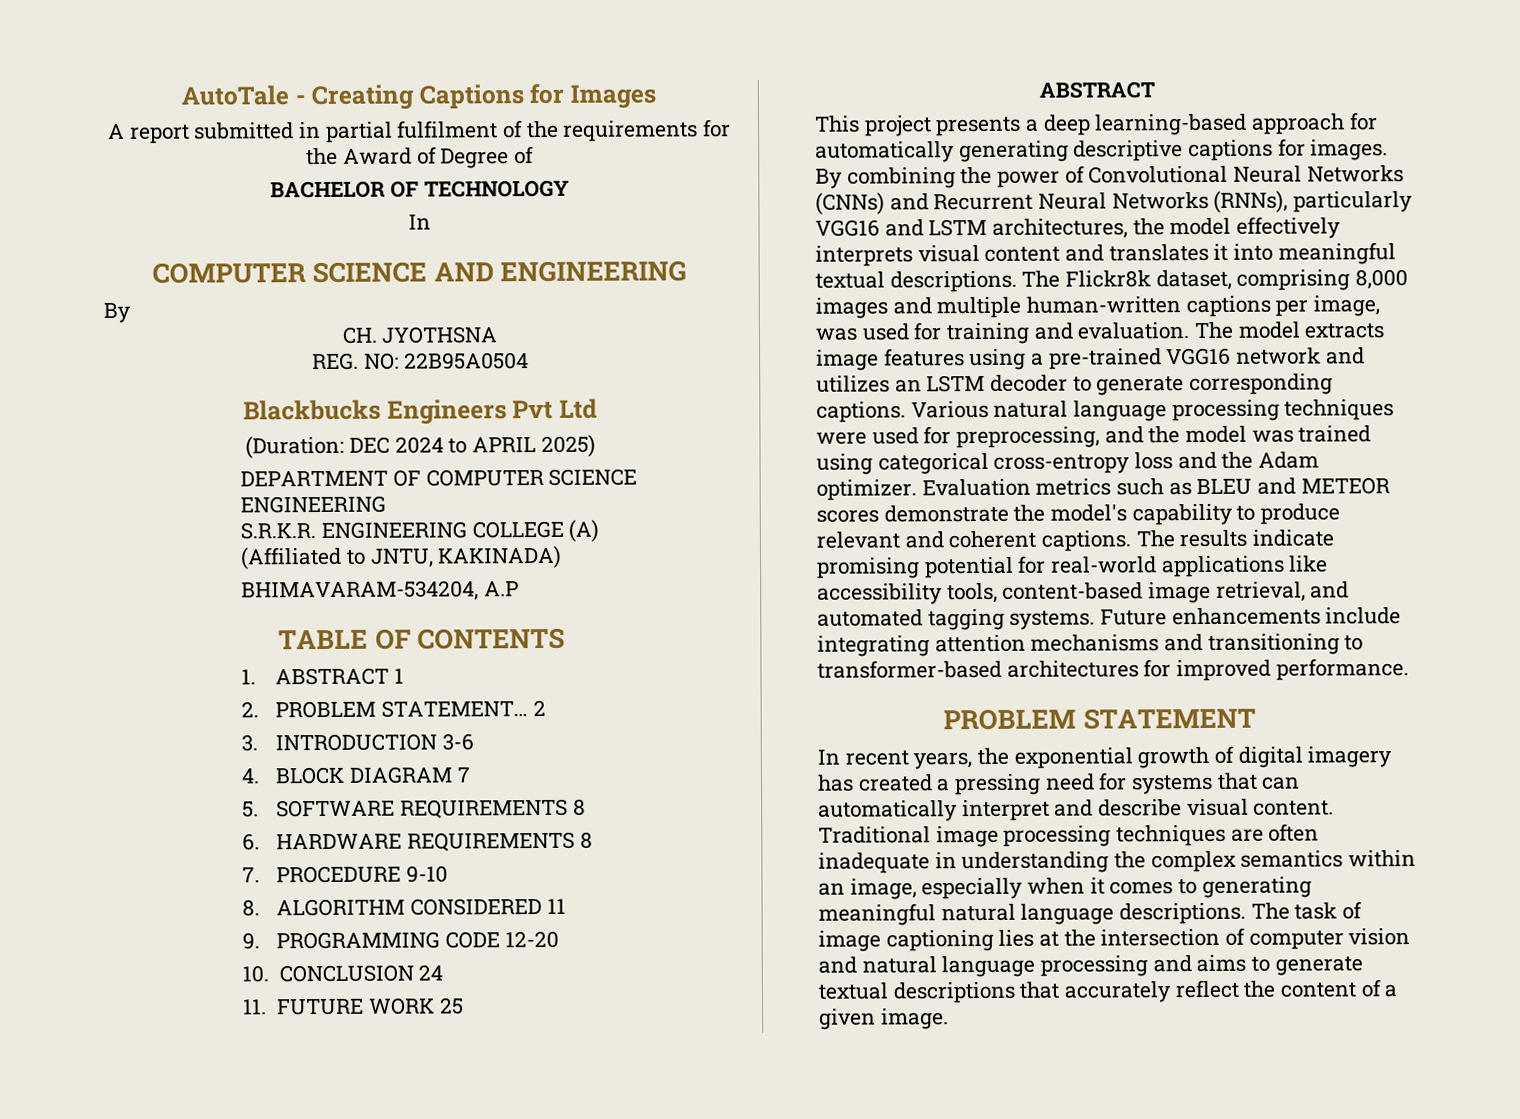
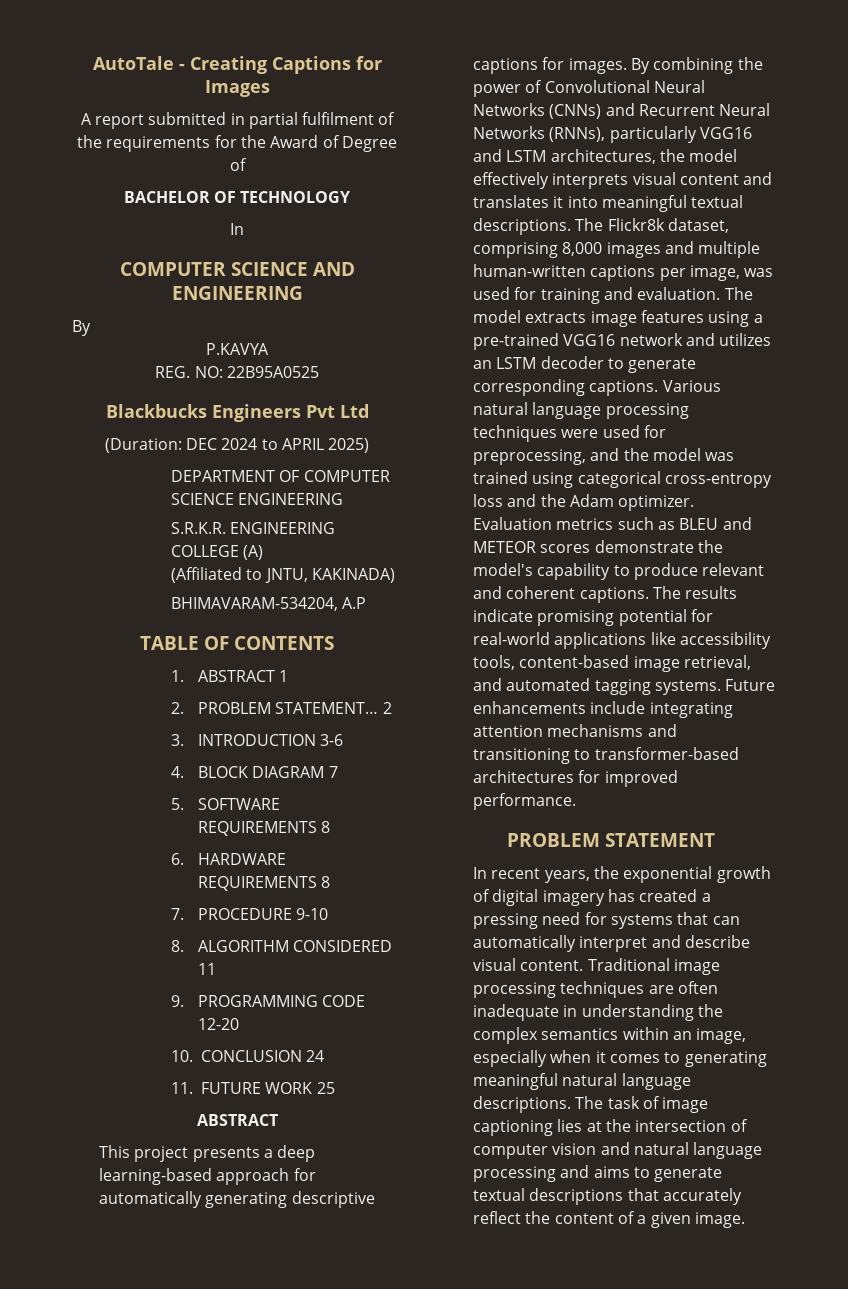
[341,326,499,344] CH. JYOTHSNA -> [205,343,270,355] P.KAVYA
[403,352,529,370] 22B95A0504 -> [226,366,319,378] 22B95A0525

